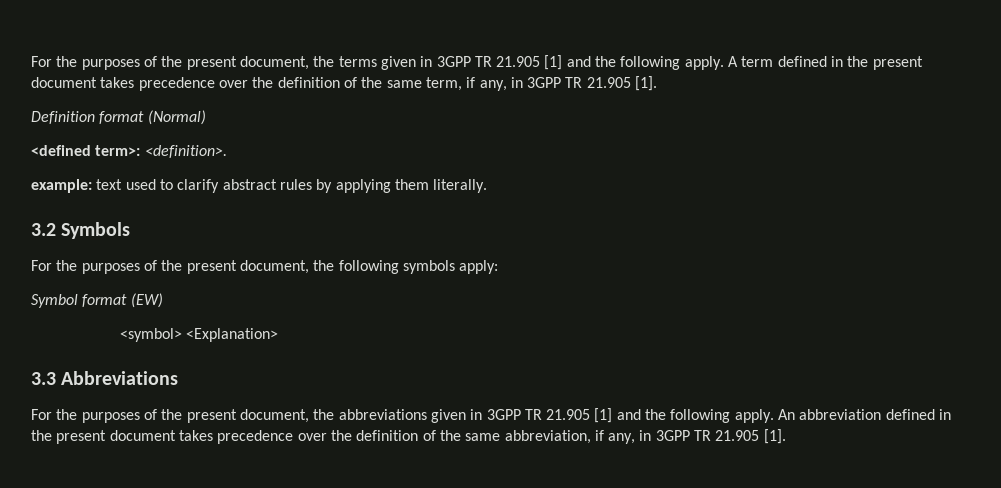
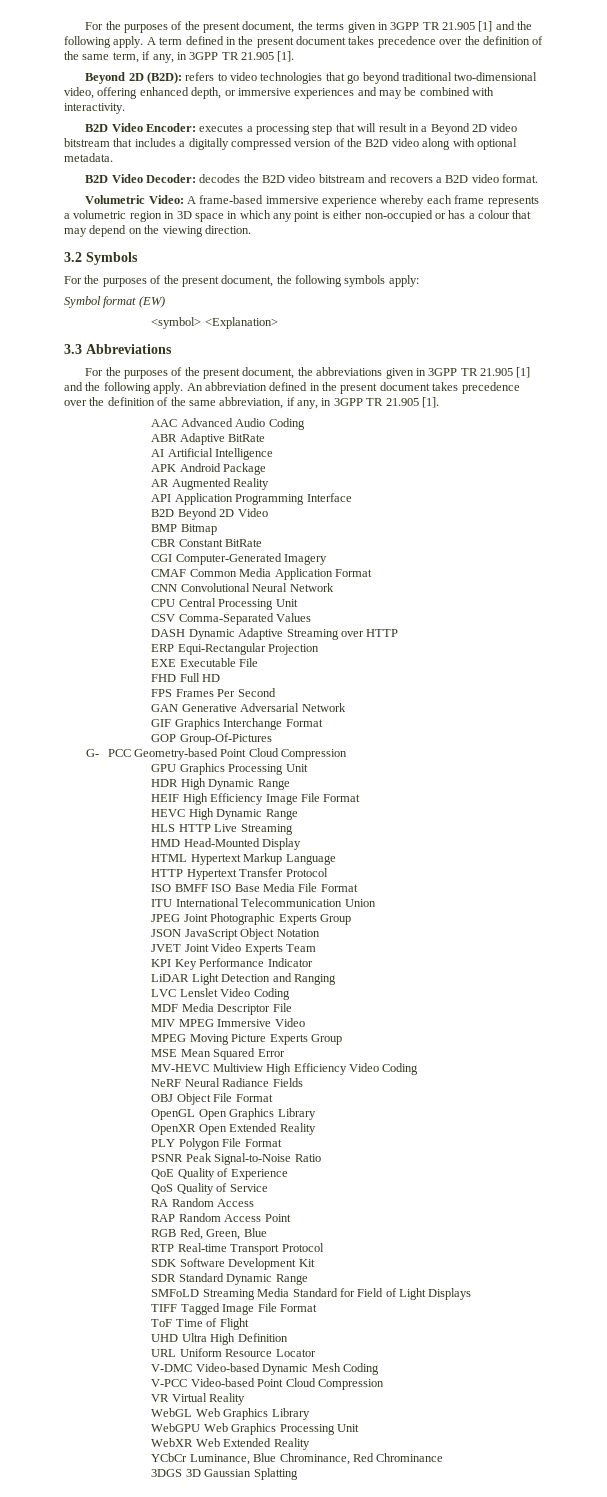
[31,110,206,125] [31,145,227,158] [31,179,488,193] Definition format (Normal) // <defined term>: <definition>. // example: text used to clarify abstract rules by applying them literally. -> [85,72,538,84] [64,87,495,99] [64,103,125,114] [85,123,518,135] [64,138,517,150] [64,153,113,162] [85,174,539,183] [85,195,539,207] [64,210,532,222] [64,225,251,237] Beyond 2D (B2D): refers to video technologies that go beyond traditional two-dimensional video, offering enhanced depth, or immersive experiences and may be combined with interactivity. // B2D Video Encoder: executes a processing step that will result in a Beyond 2D video bitstream that includes a digitally compressed version of the B2D video along with optional metadata. // B2D Video Decoder: decodes the B2D video bitstream and recovers a B2D video format. // Volumetric Video: A frame-based immersive experience whereby each frame represents a volumetric region in 3D space in which any point is either non-occupied or has a colour that may depend on the viewing direction.
(786, 436) none -> [151,418,305,430] [151,433,266,445] [151,448,274,460] [151,463,267,475] [151,478,270,490] [151,493,352,505] [151,508,268,520] [151,524,217,535] [151,539,263,547] [151,553,328,565] [151,568,372,580] [151,583,334,592] [151,598,298,610] [151,613,312,625] [151,628,399,640] [151,643,320,655] [151,658,259,667] [151,673,221,682] [151,688,276,697] [151,703,346,712] [151,718,323,730] [151,733,272,745] [85,748,348,760] [151,763,308,775] [151,778,290,790] [151,793,361,805] [151,808,298,820] [151,824,293,835] [151,838,302,850] [151,853,336,865] [151,868,328,880] [151,883,358,892] [151,898,376,907] [151,913,351,925] [151,928,320,940] [151,943,316,955] [151,958,313,970] [151,973,336,985] [151,988,290,1000] [151,1003,292,1015] [151,1018,305,1027] [151,1034,342,1045] [151,1048,285,1060] [151,1063,419,1075] [151,1078,303,1087] [151,1093,273,1105] [151,1108,316,1120] [151,1123,316,1135] [151,1138,282,1150] [151,1153,321,1165] [151,1168,288,1180] [151,1183,268,1195] [151,1198,255,1207] [151,1213,291,1222] [151,1228,267,1240] [151,1243,324,1255] [151,1258,315,1270] [151,1273,308,1285] [151,1288,472,1300] [151,1303,317,1315] [151,1318,249,1330] [151,1333,288,1345] [151,1348,316,1357] [151,1363,379,1375] [151,1378,384,1390] [151,1393,246,1405] [151,1408,310,1420] [151,1423,359,1435] [151,1438,310,1450] [151,1453,444,1465] [151,1468,298,1480] // AAC Advanced Audio Coding // ABR Adaptive BitRate // AI Artificial Intelligence // APK Android Package // AR Augmented Reality // API Application Programming Interface // B2D Beyond 2D Video // BMP Bitmap // CBR Constant BitRate // CGI Computer-Generated Imagery // CMAF Common Media Application Format // CNN Convolutional Neural Network // CPU Central Processing Unit // CSV Comma-Separated Values // DASH Dynamic Adaptive Streaming over HTTP // ERP Equi-Rectangular Projection // EXE Executable File // FHD Full HD // FPS Frames Per Second // GAN Generative Adversarial Network // GIF Graphics Interchange Format // GOP Group-Of-Pictures // G- PCC Geometry-based Point Cloud Compression // GPU Graphics Processing Unit // HDR High Dynamic Range // HEIF High Efficiency Image File Format // HEVC High Dynamic Range // HLS HTTP Live Streaming // HMD Head-Mounted Display // HTML Hypertext Markup Language // HTTP Hypertext Transfer Protocol // ISO BMFF ISO Base Media File Format // ITU International Telecommunication Union // JPEG Joint Photographic Experts Group // JSON JavaScript Object Notation // JVET Joint Video Experts Team // KPI Key Performance Indicator // LiDAR Light Detection and Ranging // LVC Lenslet Video Coding // MDF Media Descriptor File // MIV MPEG Immersive Video // MPEG Moving Picture Experts Group // MSE Mean Squared Error // MV-HEVC Multiview High Efficiency Video Coding // NeRF Neural Radiance Fields // OBJ Object File Format // OpenGL Open Graphics Library // OpenXR Open Extended Reality // PLY Polygon File Format // PSNR Peak Signal-to-Noise Ratio // QoE Quality of Experience // QoS Quality of Service // RA Random Access // RAP Random Access Point // RGB Red, Green, Blue // RTP Real-time Transport Protocol // SDK Software Development Kit // SDR Standard Dynamic Range // SMFoLD Streaming Media Standard for Field of Light Displays // TIFF Tagged Image File Format // ToF Time of Flight // UHD Ultra High Definition // URL Uniform Resource Locator // V-DMC Video-based Dynamic Mesh Coding // V-PCC Video-based Point Cloud Compression // VR Virtual Reality // WebGL Web Graphics Library // WebGPU Web Graphics Processing Unit // WebXR Web Extended Reality // YCbCr Luminance, Blue Chrominance, Red Chrominance // 3DGS 3D Gaussian Splatting

